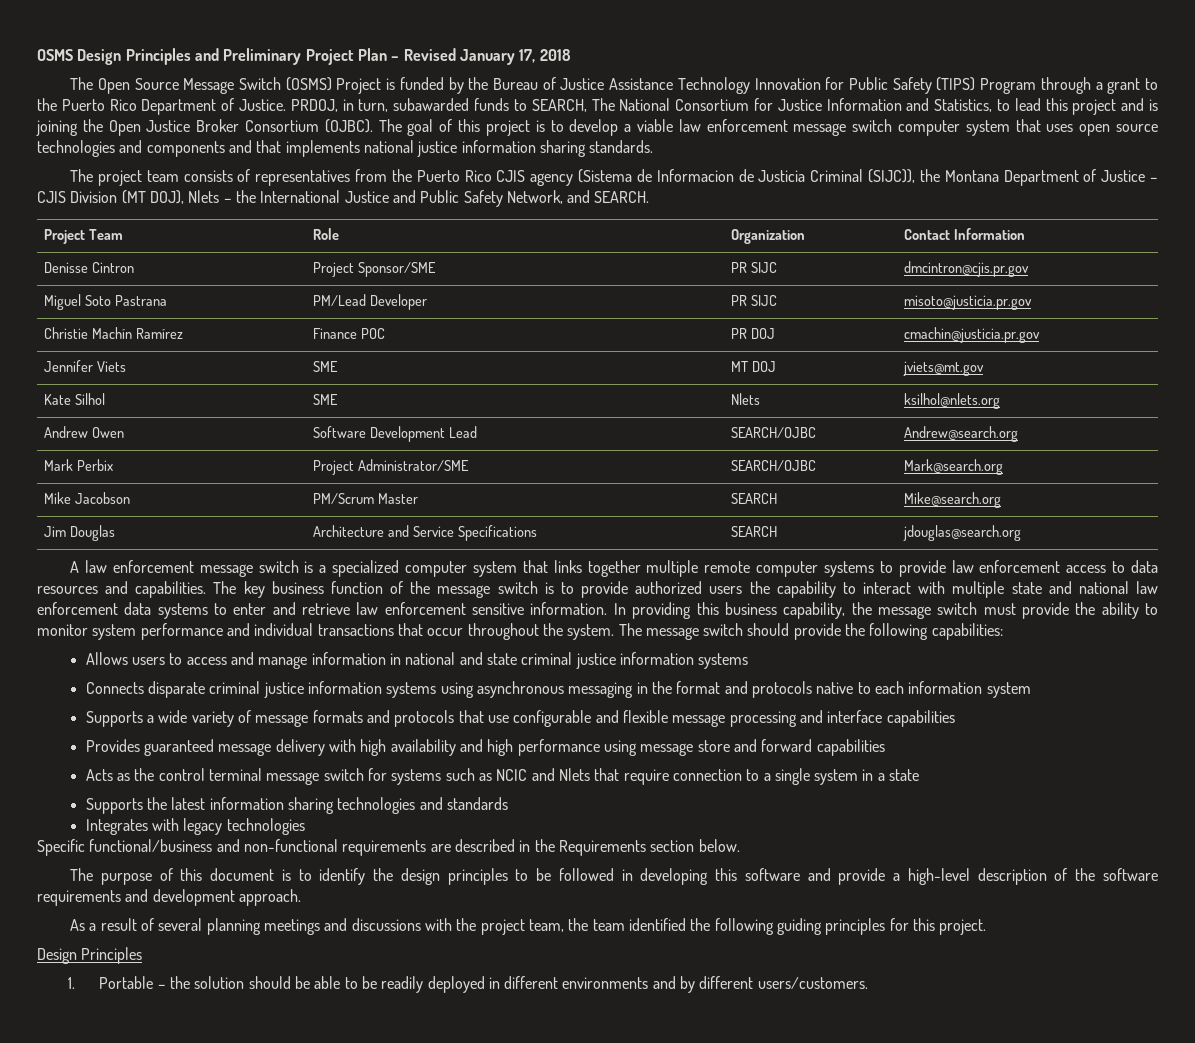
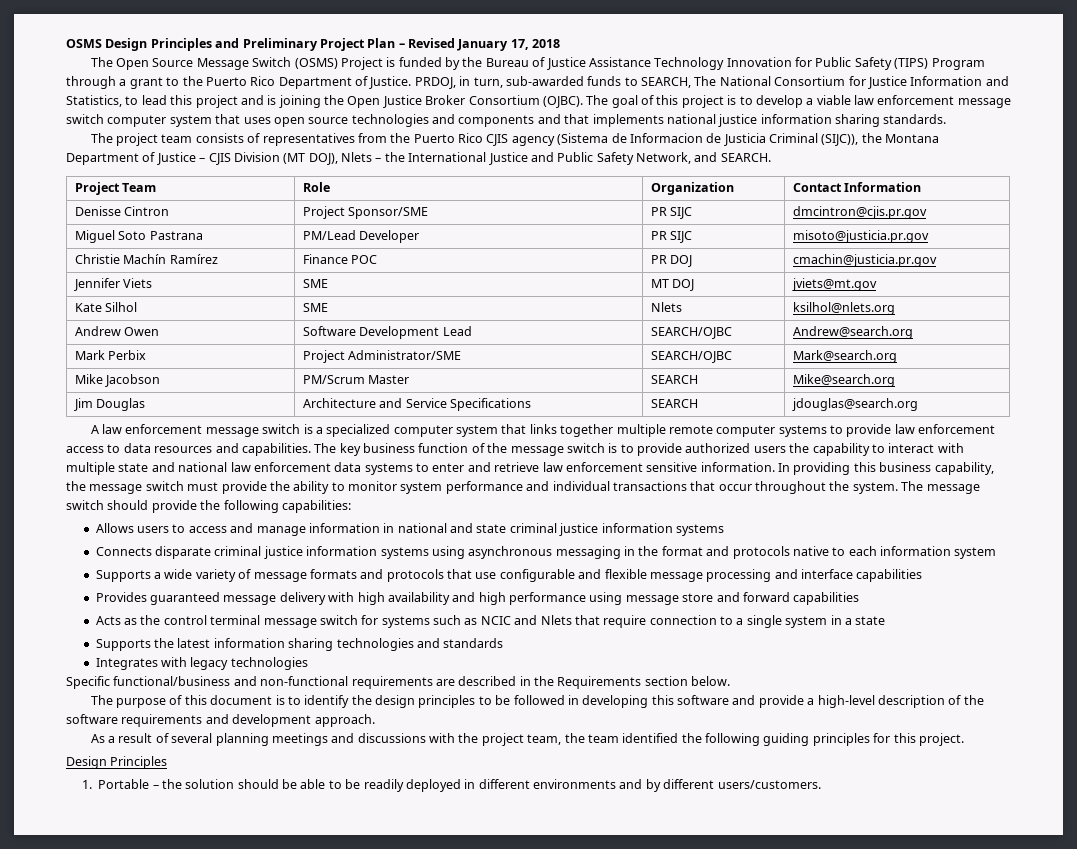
[393,98,470,111] subawarded -> [505,76,584,86] sub-awarded

